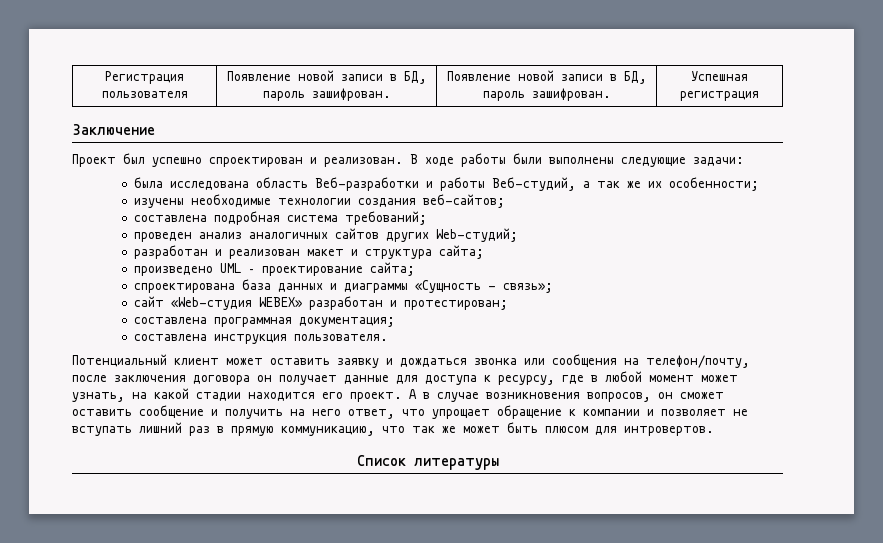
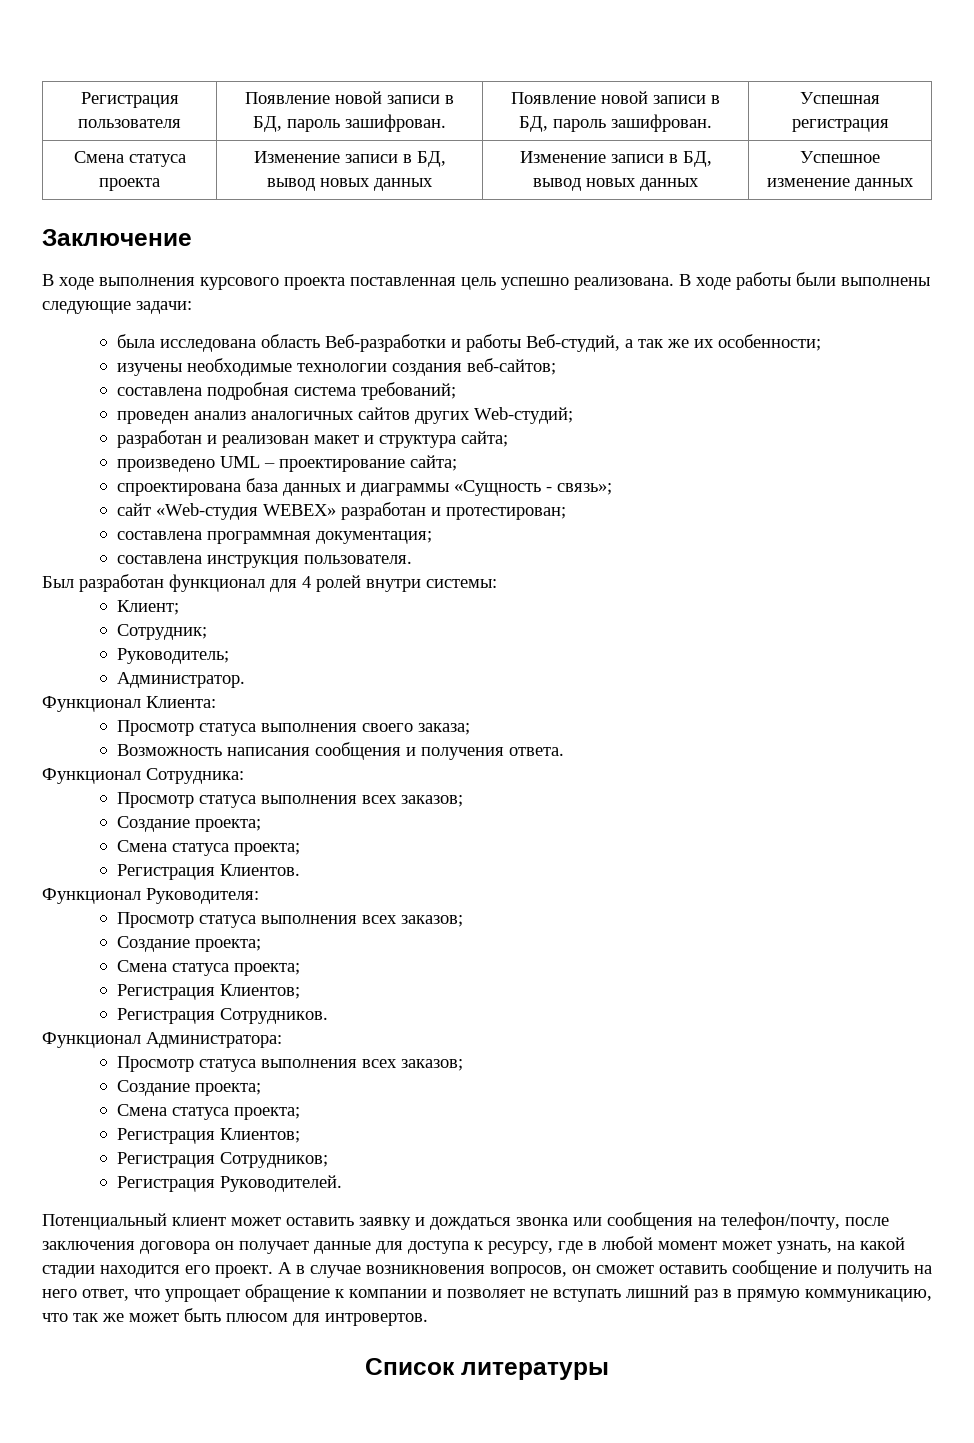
[72,124,155,136] [72,153,403,167] // Заключение // Проект был успешно спроектирован и реализован. -> [73,151,186,167] [99,178,160,191] [253,151,446,167] [267,178,433,191] [519,151,712,167] [533,178,699,191] [800,151,880,163] [767,178,914,191] [42,229,192,246] [42,274,674,290] // Смена статуса проекта | Изменение записи в БД, вывод новых данных | Изменение записи в БД, вывод новых данных | Успешное изменение данных // Заключение // В ходе выполнения курсового проекта поставленная цель успешно реализована.
(388, 338) none -> [42,574,497,592] [116,600,179,615] [116,624,207,640] [116,648,229,664] [116,672,245,688] [42,696,216,712] [116,720,470,736] [116,742,564,760] [42,768,244,784] [116,792,463,808] [116,816,261,832] [116,840,300,856] [116,864,300,880] [42,888,259,904] [116,912,463,928] [116,936,261,952] [116,960,300,976] [116,984,300,1000] [116,1008,328,1024] [42,1032,282,1048] [116,1056,463,1072] [116,1080,261,1096] [116,1104,300,1120] [116,1128,300,1144] [116,1152,328,1168] [116,1175,342,1192] // Был разработан функционал для 4 ролей внутри системы: // Клиент; // Сотрудник; // Руководитель; // Администратор. // Функционал Клиента: // Просмотр статуса выполнения своего заказа; // Возможность написания сообщения и получения ответа. // Функционал Сотрудника: // Просмотр статуса выполнения всех заказов; // Создание проекта; // Смена статуса проекта; // Регистрация Клиентов. // Функционал Руководителя: // Просмотр статуса выполнения всех заказов; // Создание проекта; // Смена статуса проекта; // Регистрация Клиентов; // Регистрация Сотрудников. // Функционал Администратора: // Просмотр статуса выполнения всех заказов; // Создание проекта; // Смена статуса проекта; // Регистрация Клиентов; // Регистрация Сотрудников; // Регистрация Руководителей.

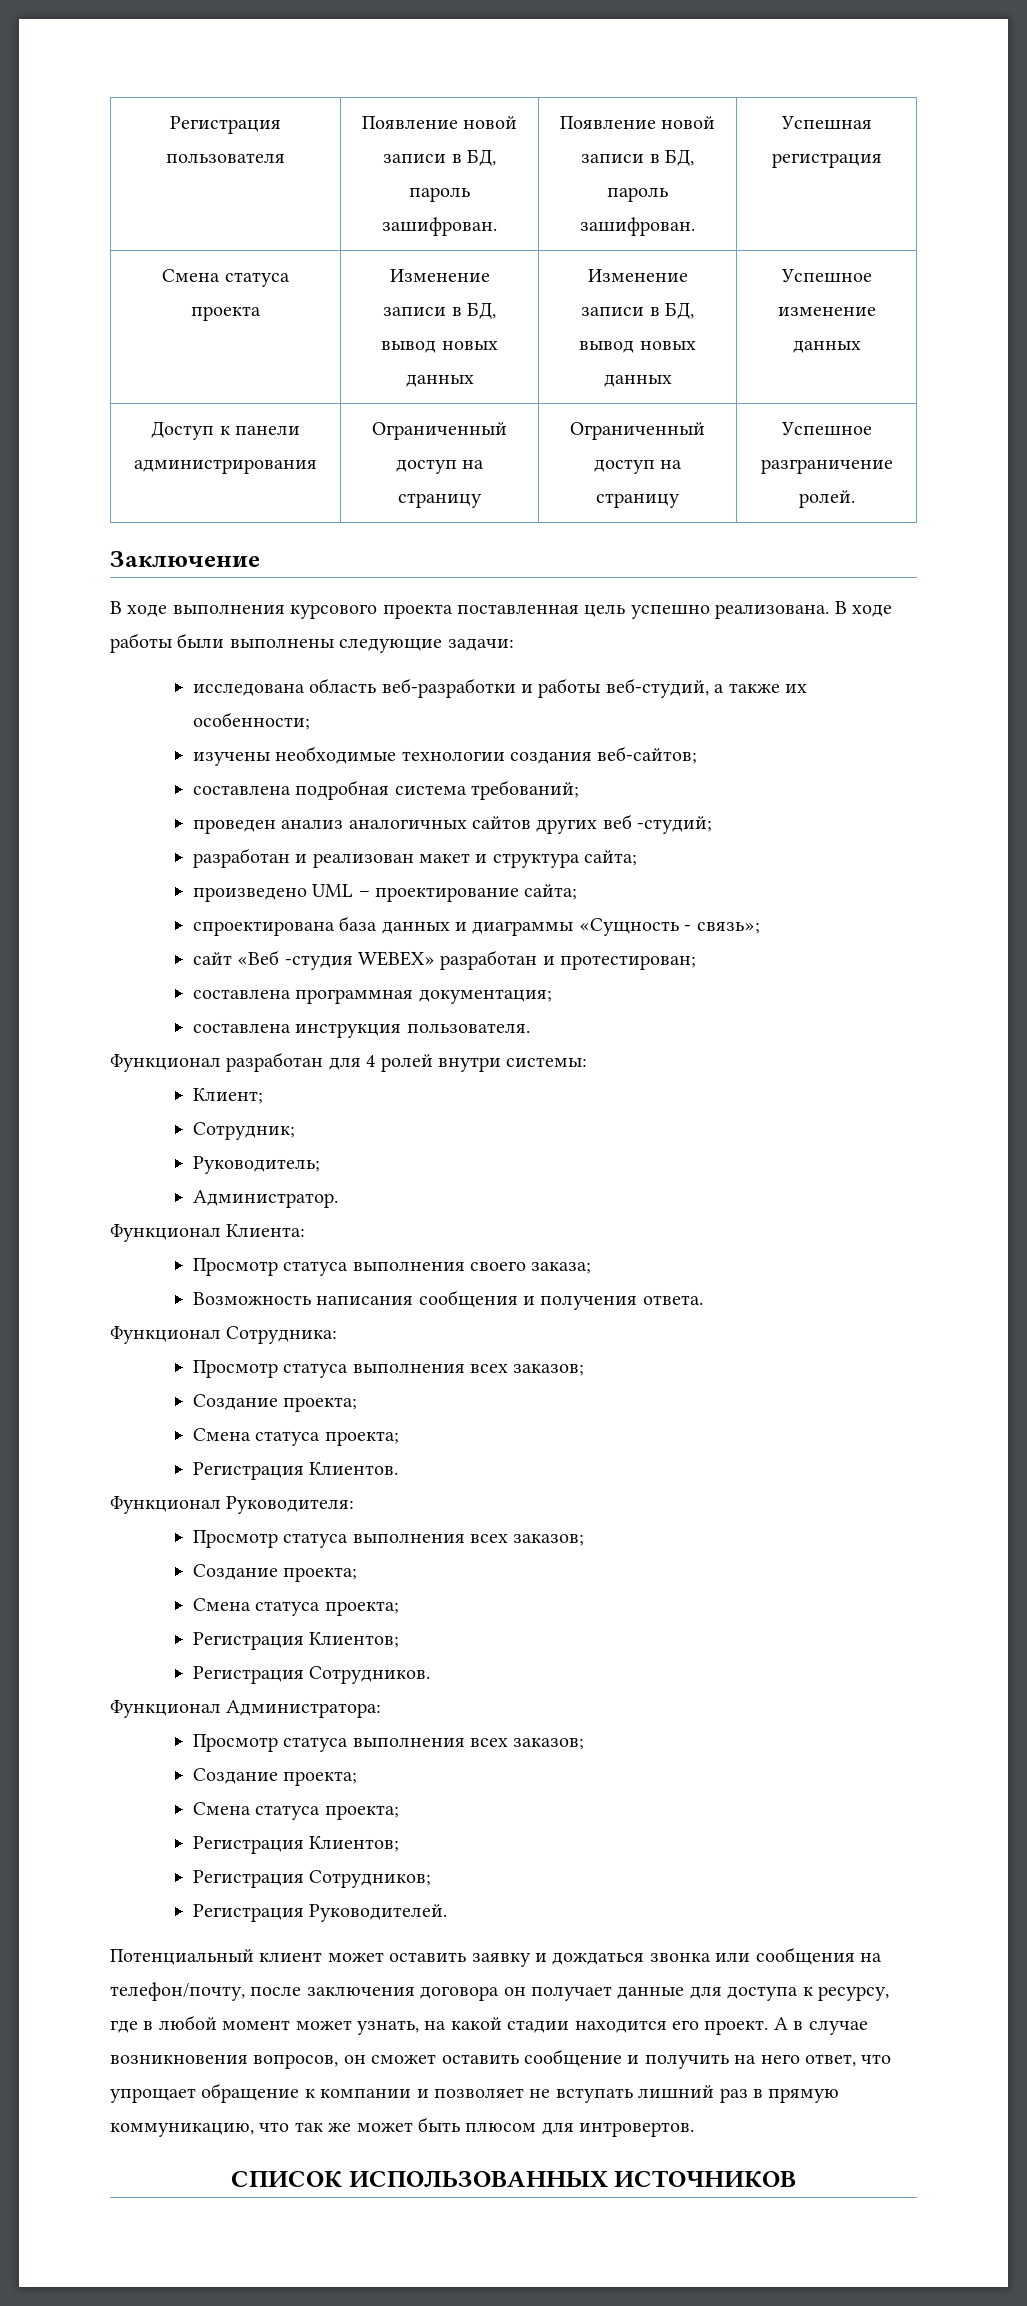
(914, 184) none -> [151,421,300,440] [134,459,317,474] [372,422,507,440] [395,459,485,474] [398,493,482,508] [570,422,705,440] [593,459,683,474] [596,493,680,508] [780,422,872,436] [760,459,893,474] [798,490,855,508] // Доступ к панели администрирования | Ограниченный доступ на страницу | Ограниченный доступ на страницу | Успешное разграничение ролей.
[116,334,155,348] была -> (514, 644) none
[324,334,446,352] Веб-разработки -> [381,678,516,698] веб-разработки
[525,334,689,352] Веб-студий, а так же -> [605,678,780,698] веб-студий, а также
[473,407,573,424] Web-студий; -> [602,814,713,834] веб -студий;
[155,503,258,520] «Web-студия -> [237,950,353,970] «Веб -студия
[42,574,265,592] Был разработан функционал -> [110,1052,324,1072] Функционал разработан
[365,1358,609,1380] Список литературы -> [230,2170,797,2188] СПИСОК ИСПОЛЬЗОВАННЫХ ИСТОЧНИКОВ

